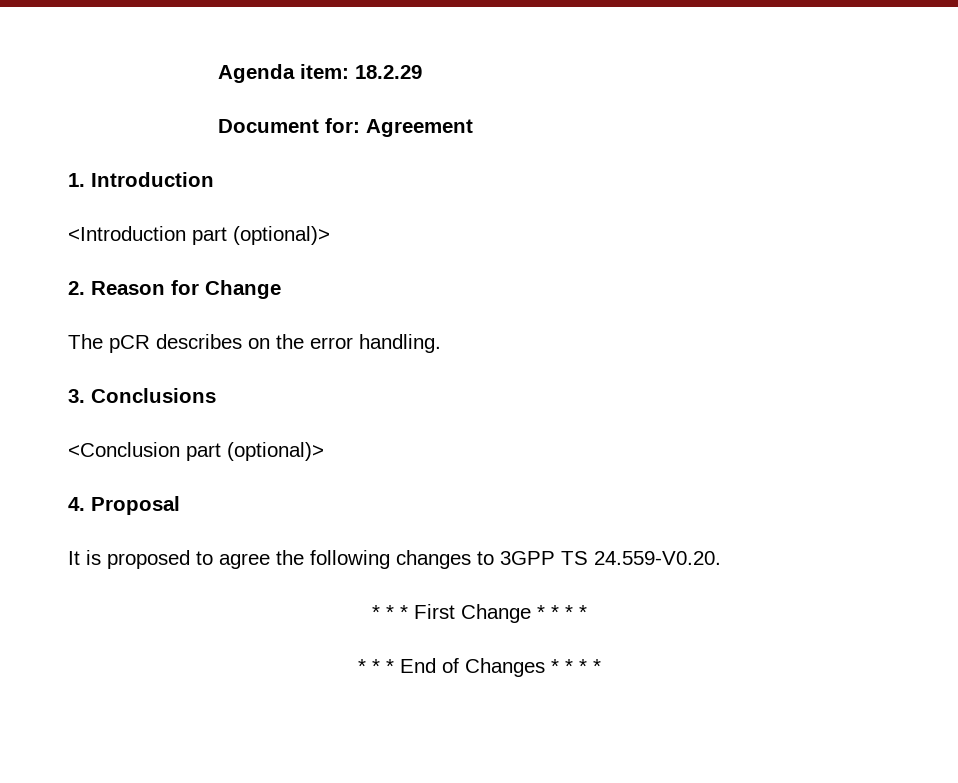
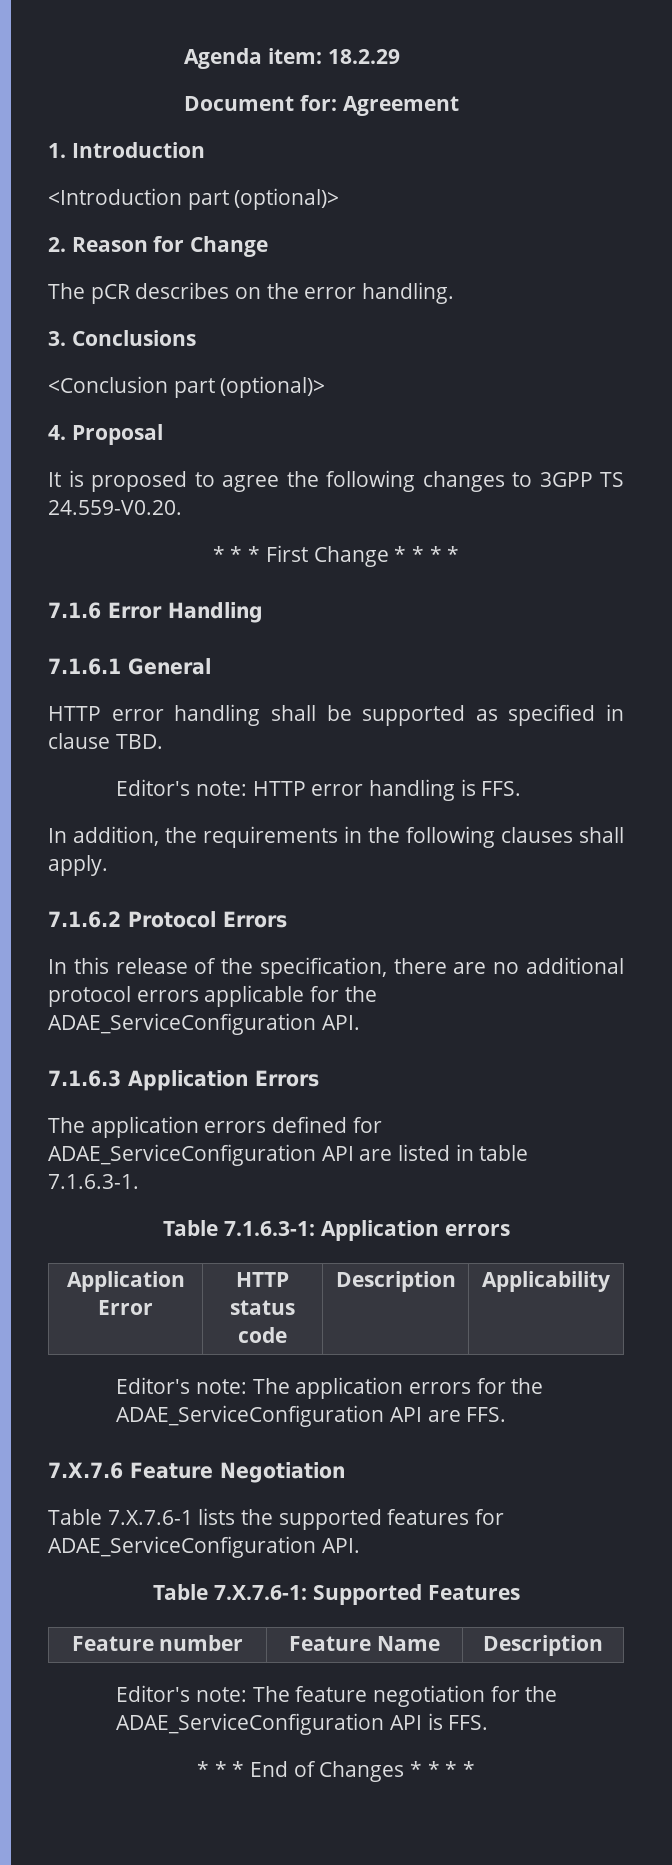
(587, 612) none -> [48,602,263,623] [48,658,211,675] [48,704,624,726] [48,733,163,749] [116,779,522,801] [48,826,624,848] [48,855,108,876] [48,911,287,928] [48,957,624,979] [48,985,377,1007] [48,1013,360,1035] [48,1070,319,1091] [48,1116,382,1138] [48,1144,529,1166] [48,1174,139,1189] [162,1220,510,1241] [66,1271,185,1292] [98,1300,153,1315] [236,1272,289,1287] [230,1300,295,1315] [238,1327,287,1343] [335,1271,456,1292] [482,1271,610,1292] [116,1377,544,1399] [116,1405,507,1427] [48,1462,345,1483] [48,1508,505,1530] [48,1536,360,1558] [152,1584,520,1605] [71,1635,244,1651] [289,1636,440,1651] [483,1635,603,1656] [116,1685,558,1707] [116,1713,489,1735] // 7.1.6 Error Handling // 7.1.6.1 General // HTTP error handling shall be supported as specified in clause TBD. // Editor's note: HTTP error handling is FFS. // In addition, the requirements in the following clauses shall apply. // 7.1.6.2 Protocol Errors // In this release of the specification, there are no additional protocol errors applicable for the ADAE_ServiceConfiguration API. // 7.1.6.3 Application Errors // The application errors defined for ADAE_ServiceConfiguration API are listed in table 7.1.6.3-1. // Table 7.1.6.3-1: Application errors // Application Error | HTTP status code | Description | Applicability // Editor's note: The application errors for the ADAE_ServiceConfiguration API are FFS. // 7.X.7.6 Feature Negotiation // Table 7.X.7.6-1 lists the supported features for ADAE_ServiceConfiguration API. // Table 7.X.7.6-1: Supported Features // Feature number | Feature Name | Description // Editor's note: The feature negotiation for the ADAE_ServiceConfiguration API is FFS.

